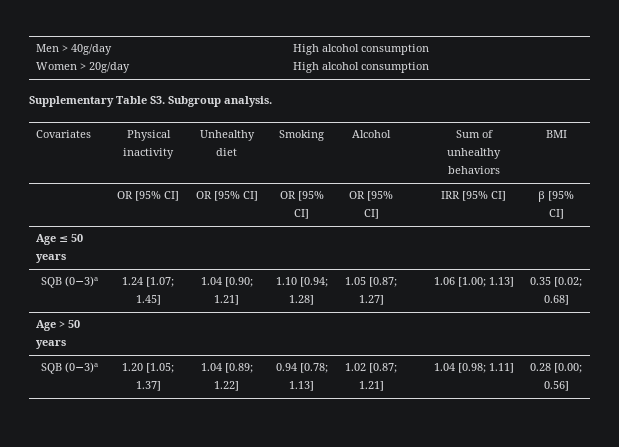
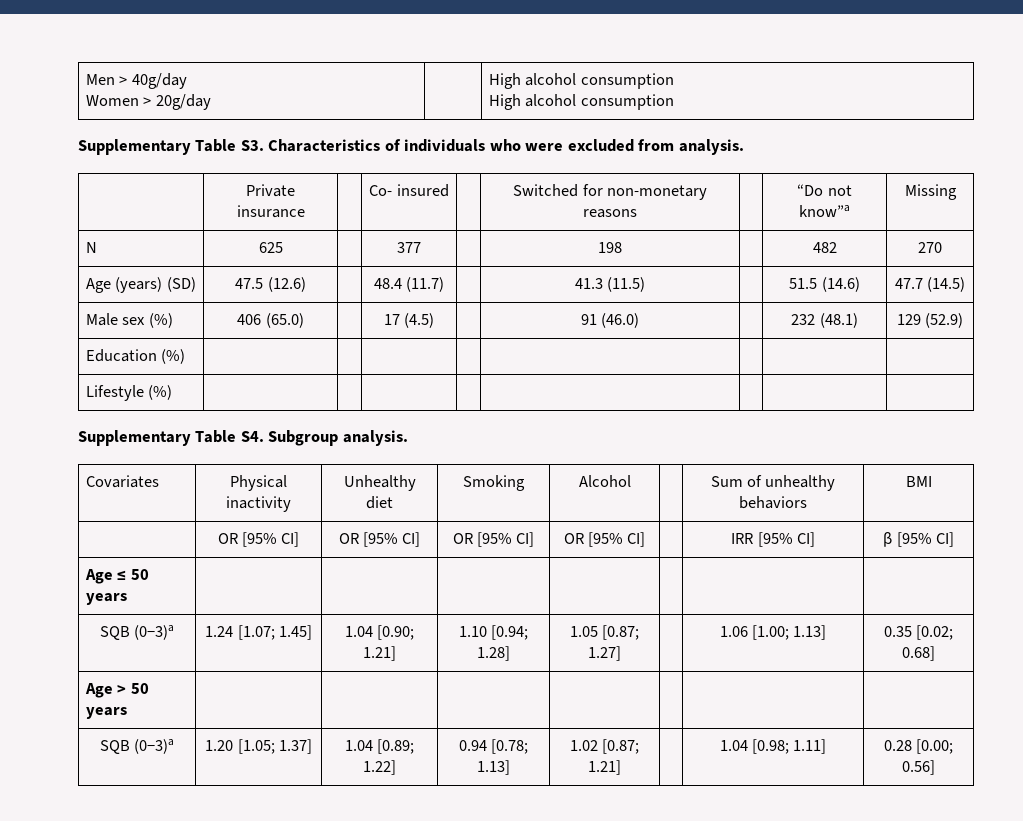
(165, 100) none -> [268,139,744,155] [246,184,295,197] [236,205,305,218] [369,184,449,197] [513,184,707,200] [583,209,637,218] [797,184,852,196] [799,205,850,217] [904,184,957,200] [85,242,97,253] [258,242,283,253] [397,242,421,253] [598,242,622,253] [812,242,837,253] [918,242,942,253] [85,277,196,293] [235,277,306,292] [373,277,445,292] [574,277,646,292] [789,277,860,292] [894,277,966,292] [85,313,173,328] [237,313,304,328] [383,313,435,328] [580,313,640,328] [791,313,858,328] [896,313,964,328] [85,349,186,364] [85,385,173,401] [78,430,264,446] Characteristics of individuals who were excluded from analysis. // | Private insurance | | Co- insured | | Switched for non-monetary reasons | | “Do not know”a | Missing // N | 625 | | 377 | | 198 | | 482 | 270 // Age (years) (SD) | 47.5 (12.6) | | 48.4 (11.7) | | 41.3 (11.5) | | 51.5 (14.6) | 47.7 (14.5) // Male sex (%) | 406 (65.0) | | 17 (4.5) | | 91 (46.0) | | 232 (48.1) | 129 (52.9) // Education (%) | | | | | | | | // Lifestyle (%) | | | | | | | | // Supplementary Table S4.

